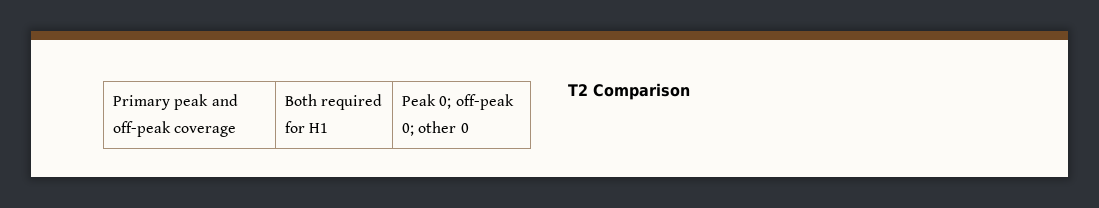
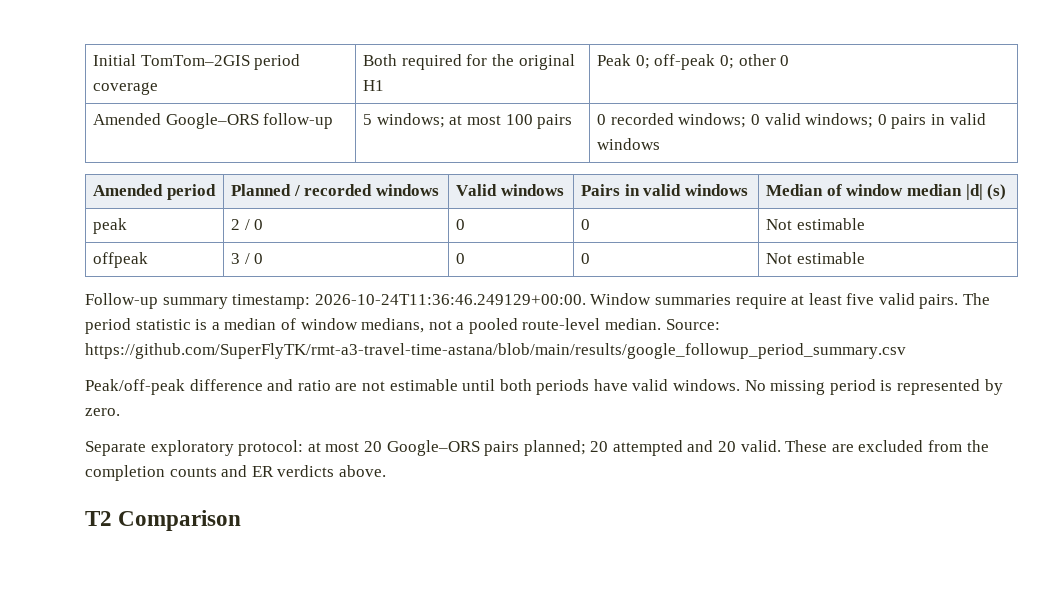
[113,94,238,110] [113,121,172,137] Primary peak and off-peak -> [93,54,301,70] Initial TomTom–2GIS period
(306, 127) none -> [492,54,575,70] the original
(469, 128) none -> [93,113,334,129] [363,113,573,129] [597,113,986,129] [597,138,661,150] [93,184,216,200] [231,184,440,196] [456,184,564,196] [581,184,749,196] [766,184,1007,200] [93,218,128,234] [231,219,264,230] [456,219,466,230] [581,219,591,230] [766,218,865,230] [93,252,149,268] [231,253,264,264] [456,253,466,264] [581,253,591,264] [766,252,865,264] [85,293,991,309] [85,318,720,334] [85,343,906,359] [85,379,1003,395] [85,408,120,416] [85,440,989,456] [85,465,386,481] // Amended Google–ORS follow-up | 5 windows; at most 100 pairs | 0 recorded windows; 0 valid windows; 0 pairs in valid windows // Amended period | Planned / recorded windows | Valid windows | Pairs in valid windows | Median of window median |d| (s) // peak | 2 / 0 | 0 | 0 | Not estimable // offpeak | 3 / 0 | 0 | 0 | Not estimable // Follow-up summary timestamp: 2026-10-24T11:36:46.249129+00:00. Window summaries require at least five valid pairs. The period statistic is a median of window medians, not a pooled route-level median. Source: https://github.com/SuperFlyTK/rmt-a3-travel-time-astana/blob/main/results/google_followup_period_summary.csv // Peak/off-peak difference and ratio are not estimable until both periods have valid windows. No missing period is represented by zero. // Separate exploratory protocol: at most 20 Google–ORS pairs planned; 20 attempted and 20 valid. These are excluded from the completion counts and ER verdicts above.

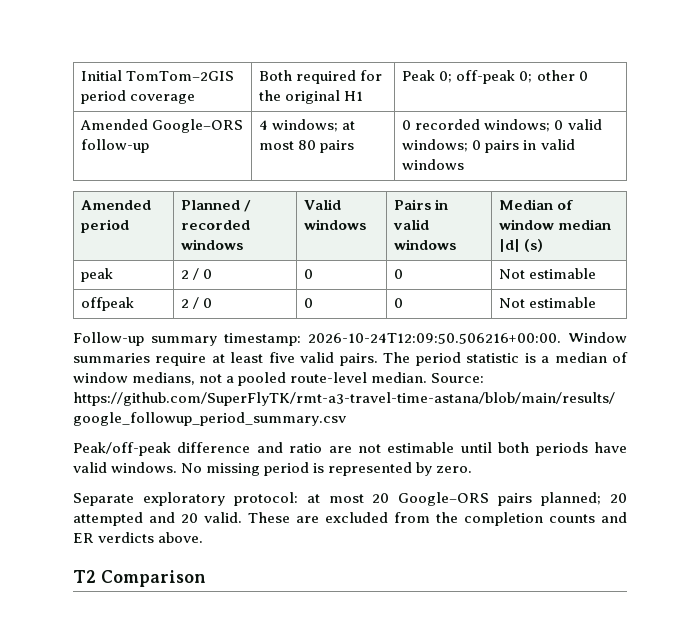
[363,114,373,125] 5 -> [259,120,269,130] 4
[505,114,533,125] 100 -> [298,140,317,150] 80
[231,253,241,264] 3 -> [181,299,190,308] 2
[314,294,586,305] 2026-10-24T11:36:46.249129+00:00. -> [308,333,561,344] 2026-10-24T12:09:50.506216+00:00.

